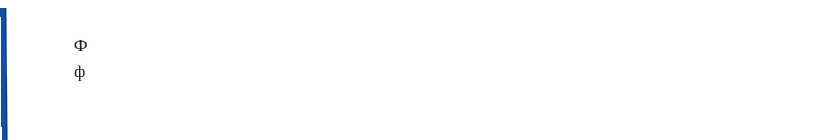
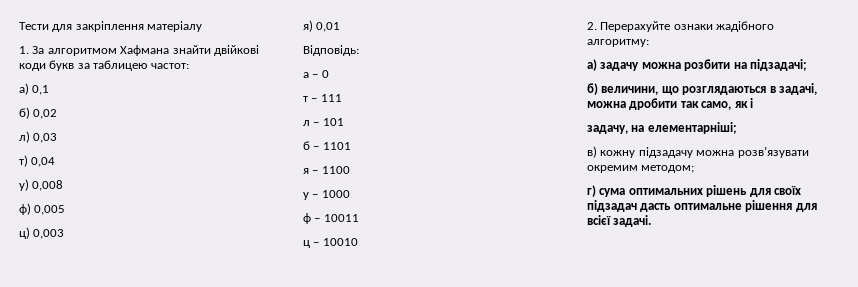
[73,39,88,52] [73,64,86,82] Ф // ф -> [19,21,203,32] [19,45,259,56] [19,60,189,71] [19,83,50,95] [19,107,58,119] [19,131,58,143] [19,155,56,167] [19,179,64,191] [19,203,66,215] [19,227,65,239] [303,20,341,32] [303,45,359,56] [303,70,329,78] [303,94,342,102] [303,118,344,126] [303,141,351,150] [303,166,350,174] [303,190,350,200] [303,213,359,224] [303,238,358,248] [587,21,775,32] [587,39,649,47] [587,59,807,71] [587,83,817,95] [587,98,753,110] [587,122,737,134] [587,146,809,158] [587,165,695,173] [587,185,801,197] [587,200,817,212] [587,215,652,227] Тести для закріплення матеріалу // 1. За алгоритмом Хафмана знайти двійкові коди букв за таблицею частот: // а) 0,1 // б) 0,02 // л) 0,03 // т) 0,04 // у) 0,008 // ф) 0,005 // ц) 0,003 // я) 0,01 // Відповідь: // а – 0 // т – 111 // л – 101 // б – 1101 // я – 1100 // у – 1000 // ф – 10011 // ц – 10010 // 2. Перерахуйте ознаки жадібного алгоритму: // а) задачу можна розбити на підзадачі; // б) величини, що розглядаються в задачі, можна дробити так само, як і // задачу, на елементарніші; // в) кожну підзадачу можна розв’язувати окремим методом; // г) сума оптимальних рішень для своїх підзадач дасть оптимальне рішення для всієї задачі.

